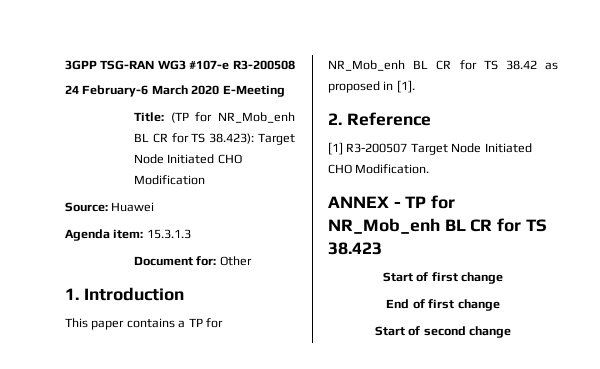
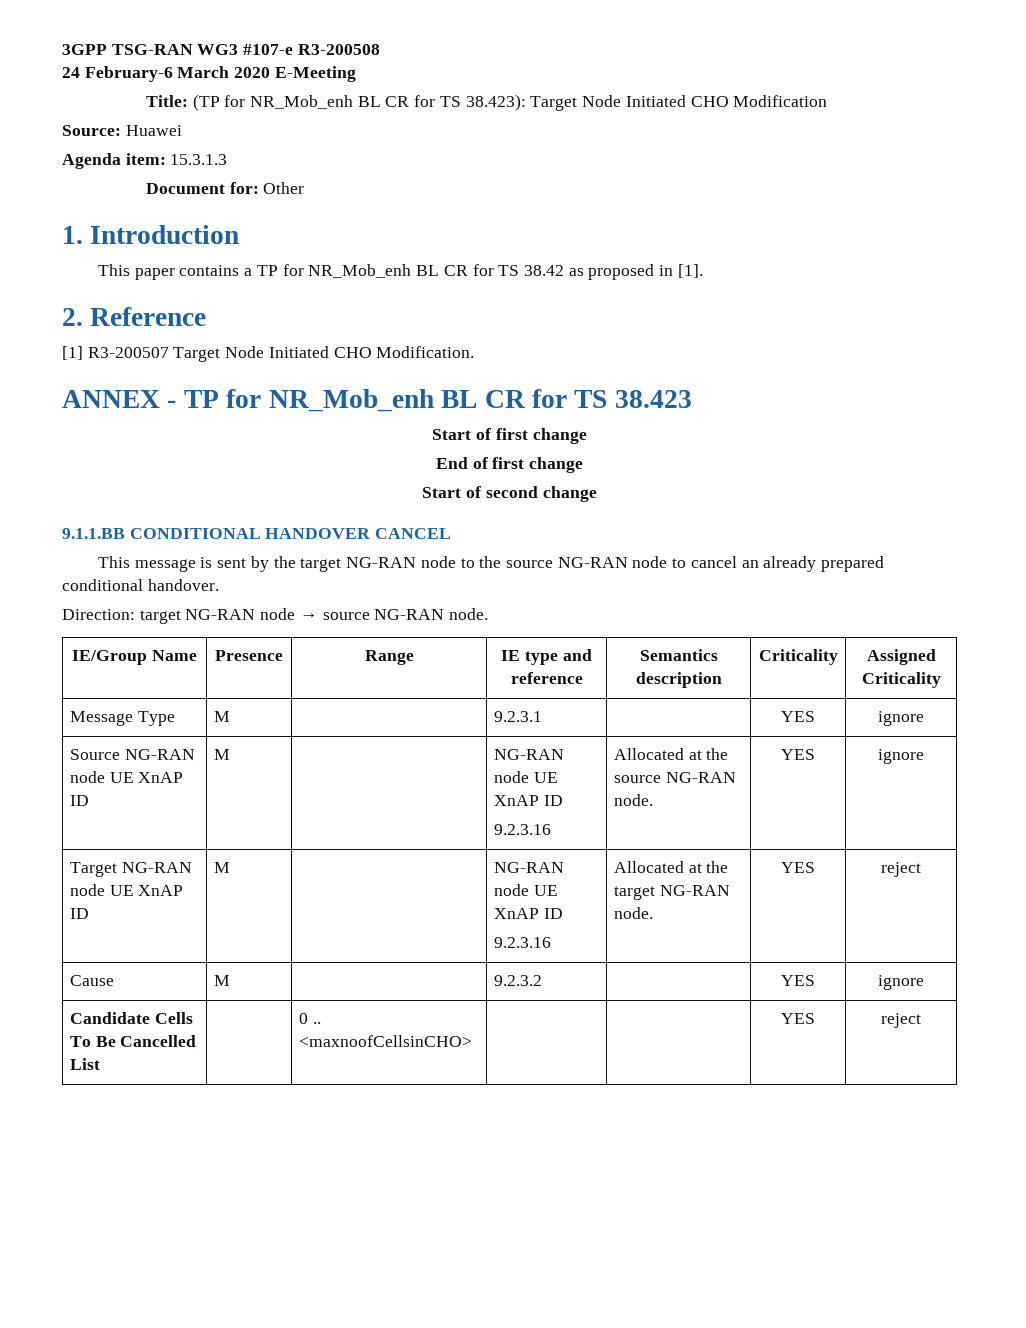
(512, 332) none -> [62,528,452,539] [97,556,885,572] [62,579,219,591] [62,608,489,624] [72,650,197,665] [215,650,283,661] [364,650,414,665] [501,649,592,665] [510,672,583,684] [639,649,718,661] [635,672,722,688] [758,649,838,665] [866,649,936,665] [861,672,941,688] [69,711,175,726] [213,711,230,722] [493,711,542,722] [781,711,816,722] [878,711,925,726] [69,749,195,760] [69,771,184,783] [69,795,89,806] [213,749,230,760] [493,749,564,760] [493,771,558,783] [493,795,563,806] [493,824,551,835] [613,748,729,760] [613,772,736,783] [613,794,653,806] [781,749,816,760] [878,749,925,764] [69,862,192,877] [69,884,184,896] [69,908,89,919] [213,862,230,873] [493,862,564,873] [493,884,558,896] [493,908,563,919] [493,937,551,948] [613,861,729,873] [613,885,730,900] [613,907,653,919] [781,862,816,873] [881,862,922,877] [69,975,114,986] [213,975,230,986] [493,975,542,986] [781,975,816,986] [878,975,925,990] [69,1012,193,1024] [69,1035,197,1047] [69,1058,100,1070] [298,1013,321,1024] [298,1035,472,1047] [781,1013,816,1024] [881,1013,922,1028] // 9.1.1.BB CONDITIONAL HANDOVER CANCEL // This message is sent by the target NG-RAN node to the source NG-RAN node to cancel an already prepared conditional handover. // Direction: target NG-RAN node → source NG-RAN node. // IE/Group Name | Presence | Range | IE type and reference | Semantics description | Criticality | Assigned Criticality // Message Type | M | | 9.2.3.1 | | YES | ignore // Source NG-RAN node UE XnAP ID | M | | NG-RAN node UE XnAP ID // 9.2.3.16 | Allocated at the source NG-RAN node. | YES | ignore // Target NG-RAN node UE XnAP ID | M | | NG-RAN node UE XnAP ID // 9.2.3.16 | Allocated at the target NG-RAN node. | YES | reject // Cause | M | | 9.2.3.2 | | YES | ignore // Candidate Cells To Be Cancelled List | | 0 .. <maxnoofCellsinCHO> | | | YES | reject

